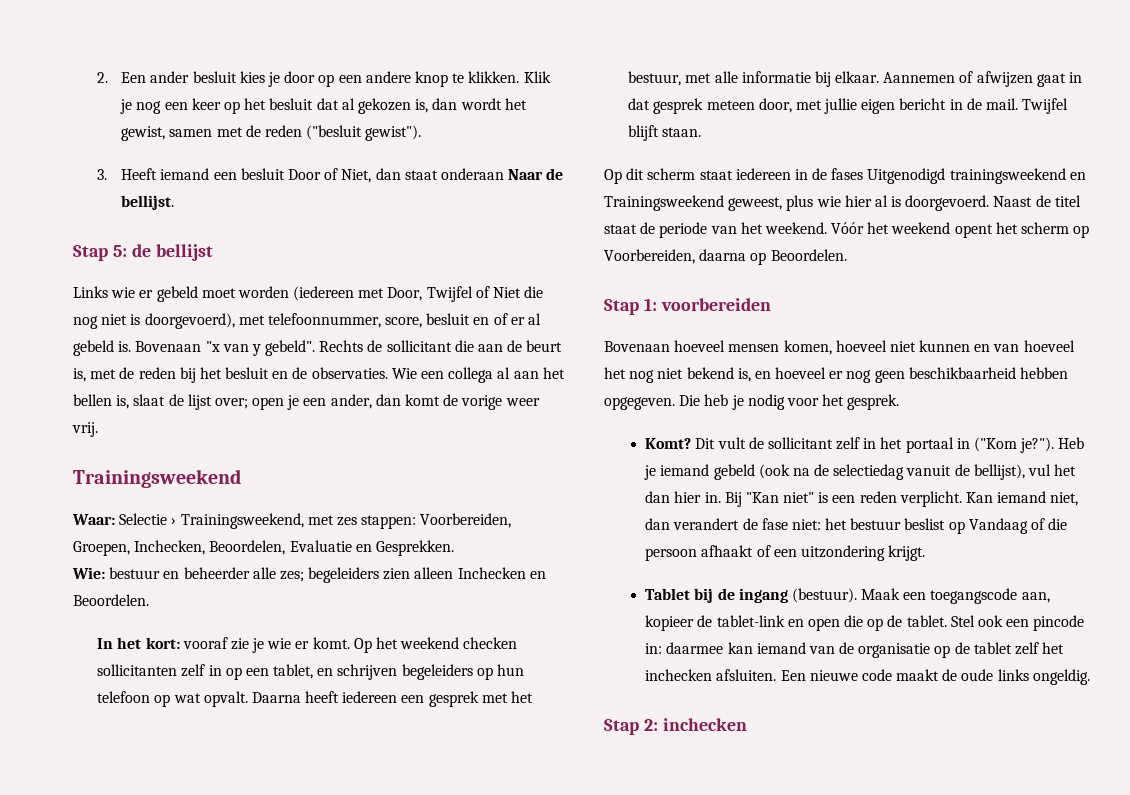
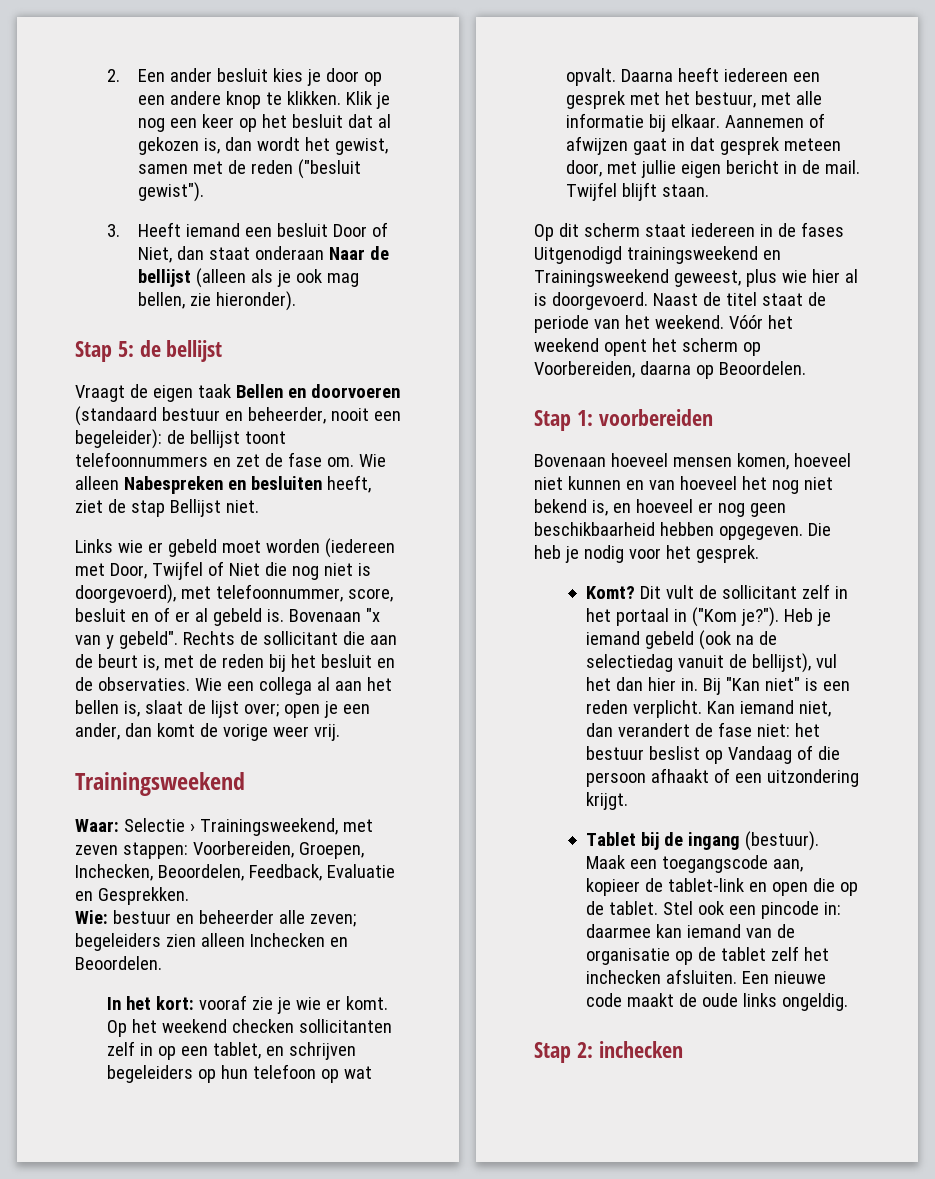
[121,195,175,210] [73,244,213,261] bellijst. // Stap 5: de bellijst -> [138,268,360,288] [138,291,297,311] [75,340,223,362] [75,384,400,402] [75,406,401,426] [75,429,286,449] [75,452,386,467] [75,475,371,494] [75,499,259,517] bellijst (alleen als je ook mag bellen, zie hieronder). // Stap 5: de bellijst // Vraagt de eigen taak Bellen en doorvoeren (standaard bestuur en beheerder, nooit een begeleider): de bellijst toont telefoonnummers en zet de fase om. Wie alleen Nabespreken en besluiten heeft, ziet de stap Bellijst niet.
[336,517,357,526] zes -> [75,845,118,855] zeven
(286, 547) none -> [248,864,322,881] Feedback,
[279,571,304,582] zes; -> [309,914,356,927] zeven;

